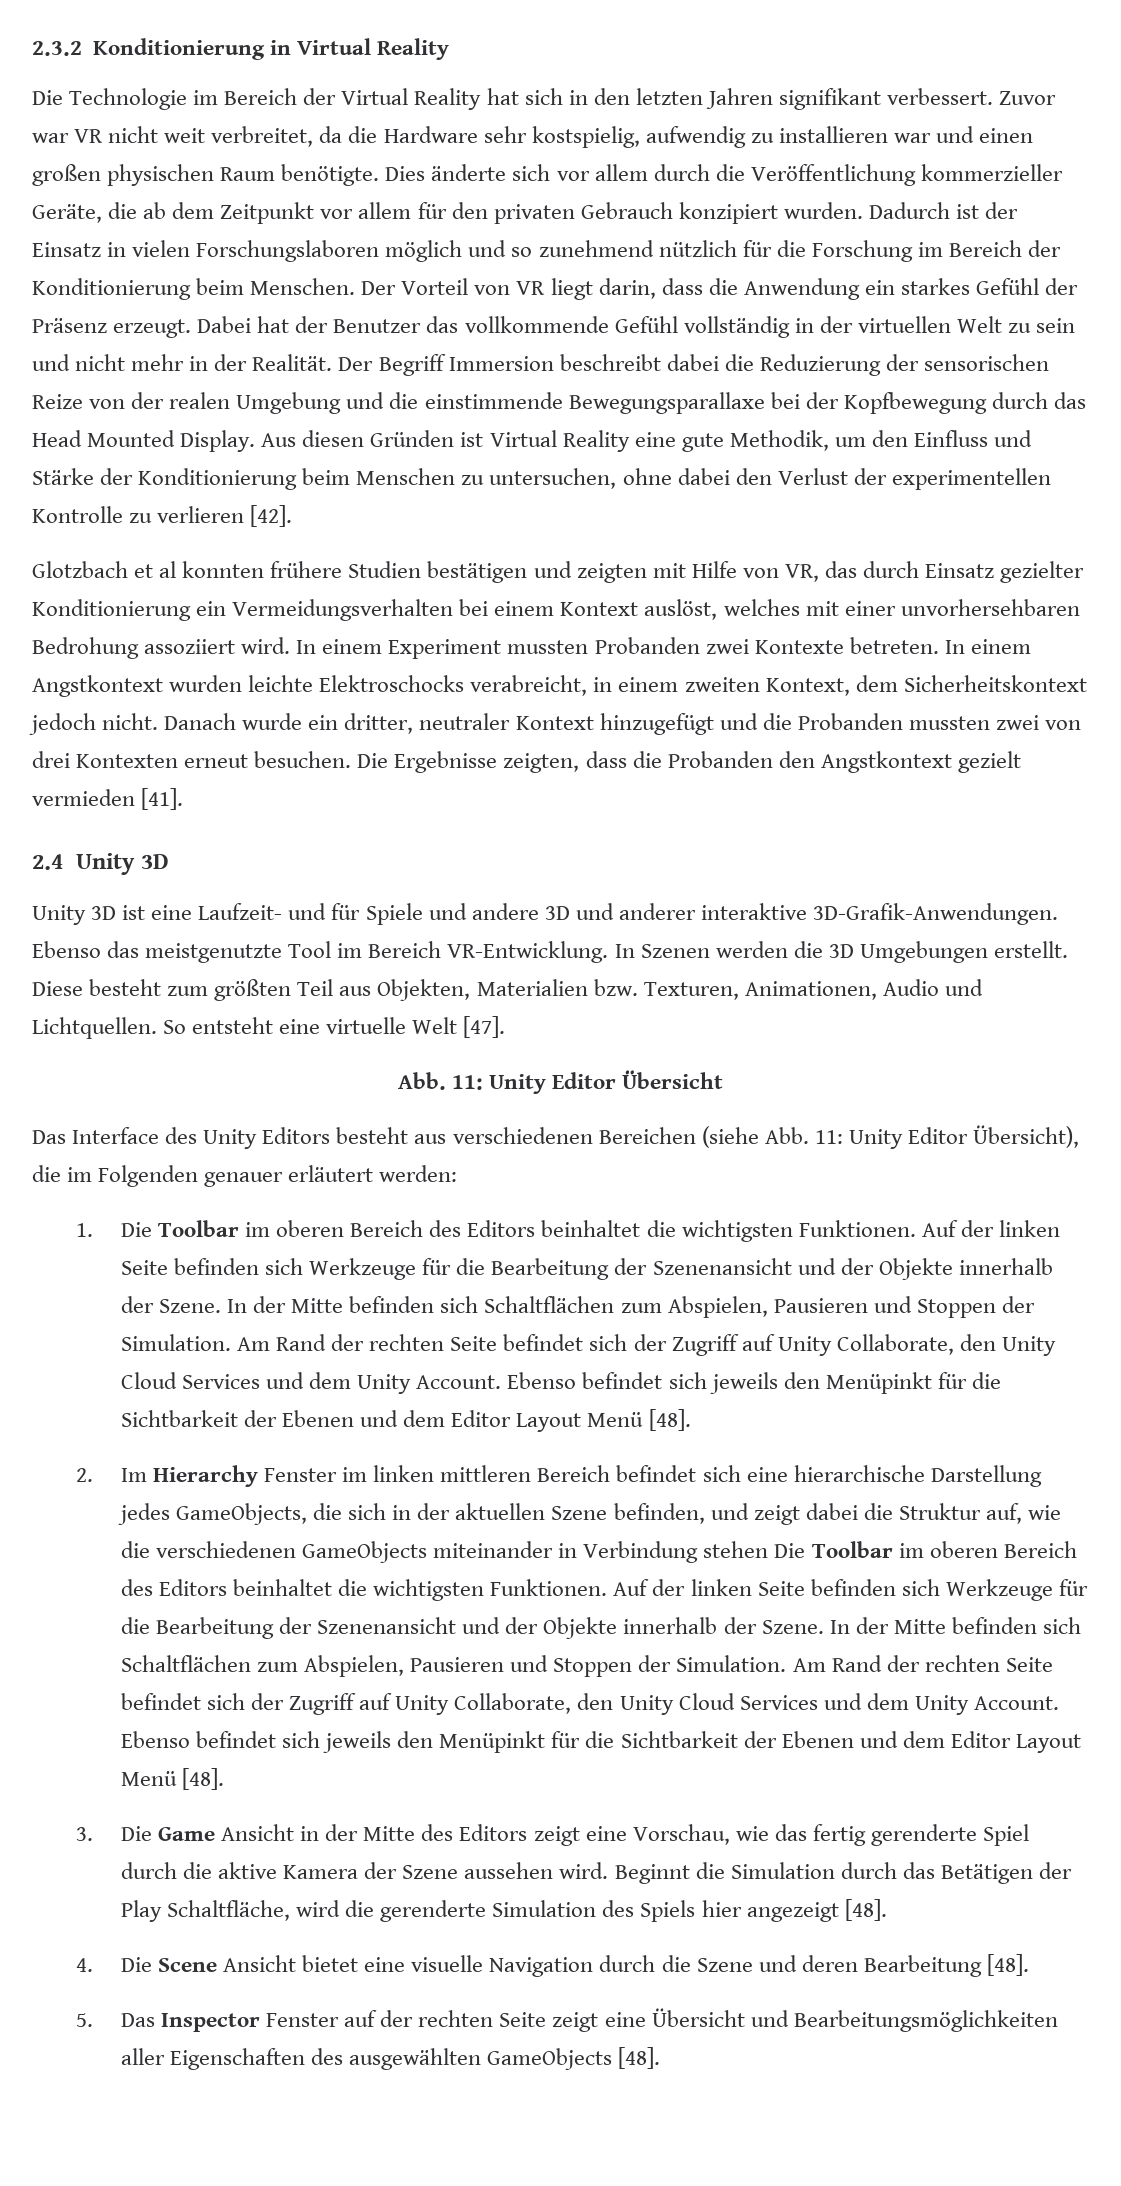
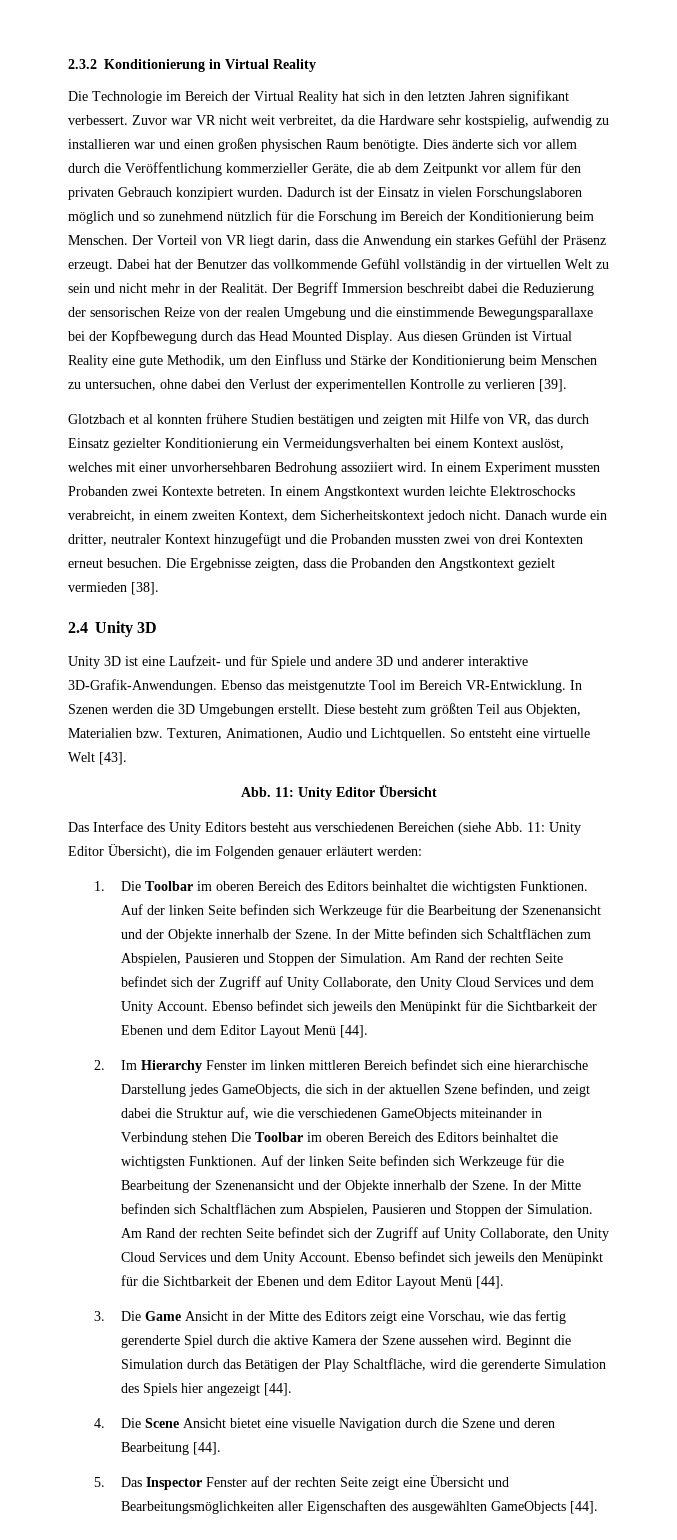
[250,505,293,527] [42]. -> [539,379,567,392] [39].
[141,788,184,810] [41]. -> [131,582,159,595] [38].
[463,1016,506,1038] [47]. -> [99,752,127,765] [43].
[648,1409,691,1431] [48]. -> [339,1025,368,1038] [44].
[181,1768,224,1790] [48]. -> [475,1276,504,1289] [44].
[844,1899,887,1921] [48]. -> [263,1383,292,1396] [44].
[986,1954,1029,1976] [48]. -> [192,1442,221,1455] [44].
[618,2047,661,2069] [48]. -> [569,1501,598,1514] [44].

